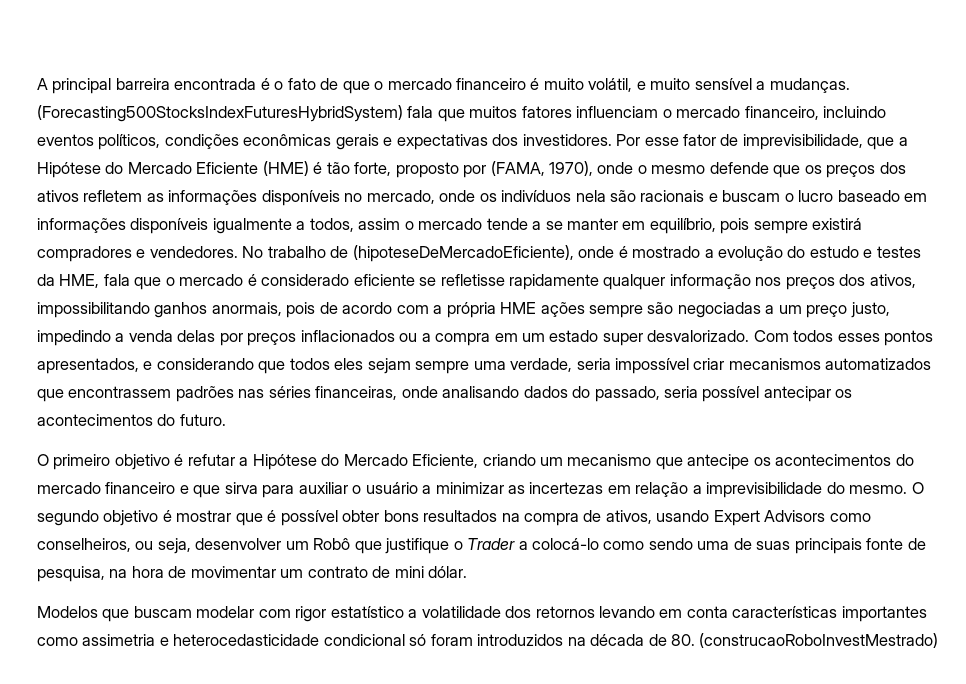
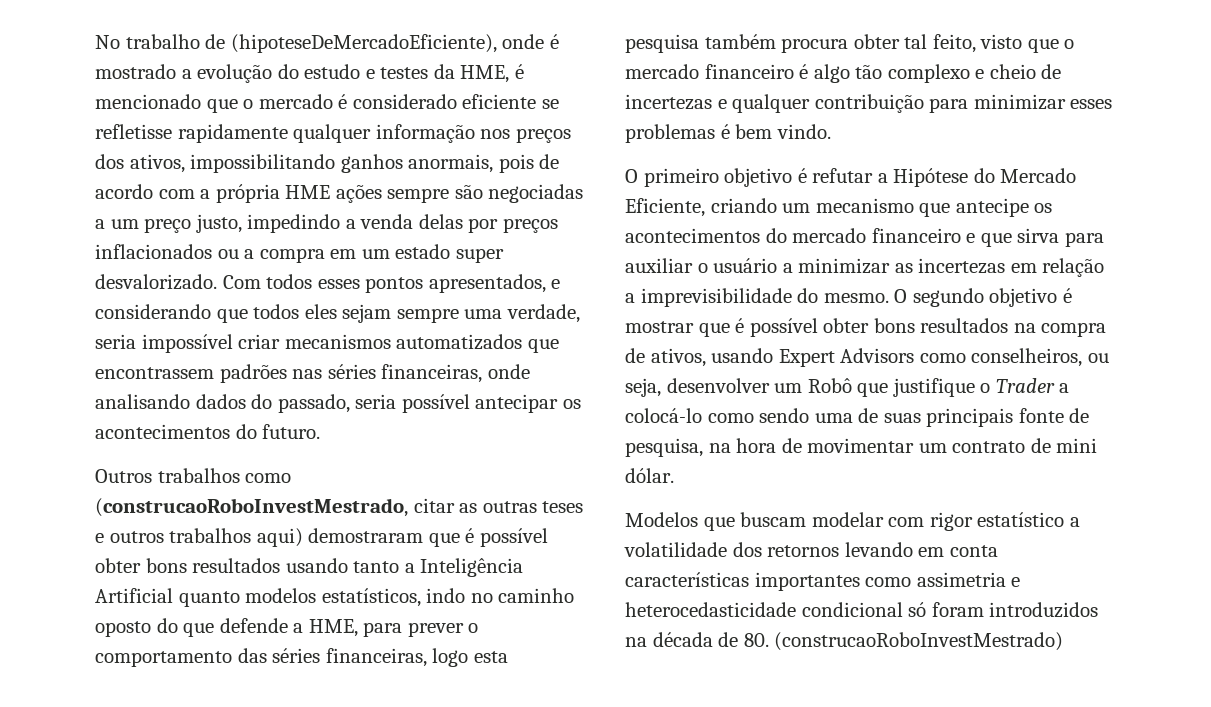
[37,78,850,94] [37,105,887,122] [37,134,908,150] [37,161,906,178] [37,190,928,206] [37,218,863,234] [37,246,238,262] A principal barreira encontrada é o fato de que o mercado financeiro é muito volátil, e muito sensível a mudanças. (Forecasting500StocksIndexFuturesHybridSystem) fala que muitos fatores influenciam o mercado financeiro, incluindo eventos políticos, condições econômicas gerais e expectativas dos investidores. Por esse fator de imprevisibilidade, que a Hipótese do Mercado Eficiente (HME) é tão forte, proposto por (FAMA, 1970), onde o mesmo defende que os preços dos ativos refletem as informações disponíveis no mercado, onde os indivíduos nela são racionais e buscam o lucro baseado em informações disponíveis igualmente a todos, assim o mercado tende a se manter em equilíbrio, pois sempre existirá compradores e vendedores. -> (95, 42) none
[103,274,130,286] fala -> [514,64,524,79] [95,94,201,109] é mencionado
(226, 420) none -> [95,468,292,483] [95,498,584,517] [95,528,548,547] [95,558,524,577] [95,588,575,607] [95,618,479,637] [95,648,508,667] [625,34,1075,53] [625,64,1062,83] [625,94,1113,113] [625,124,831,143] // Outros trabalhos como (construcaoRoboInvestMestrado, citar as outras teses e outros trabalhos aqui) demostraram que é possível obter bons resultados usando tanto a Inteligência Artificial quanto modelos estatísticos, indo no caminho oposto do que defende a HME, para prever o comportamento das séries financeiras, logo esta pesquisa também procura obter tal feito, visto que o mercado financeiro é algo tão complexo e cheio de incertezas e qualquer contribuição para minimizar esses problemas é bem vindo.

